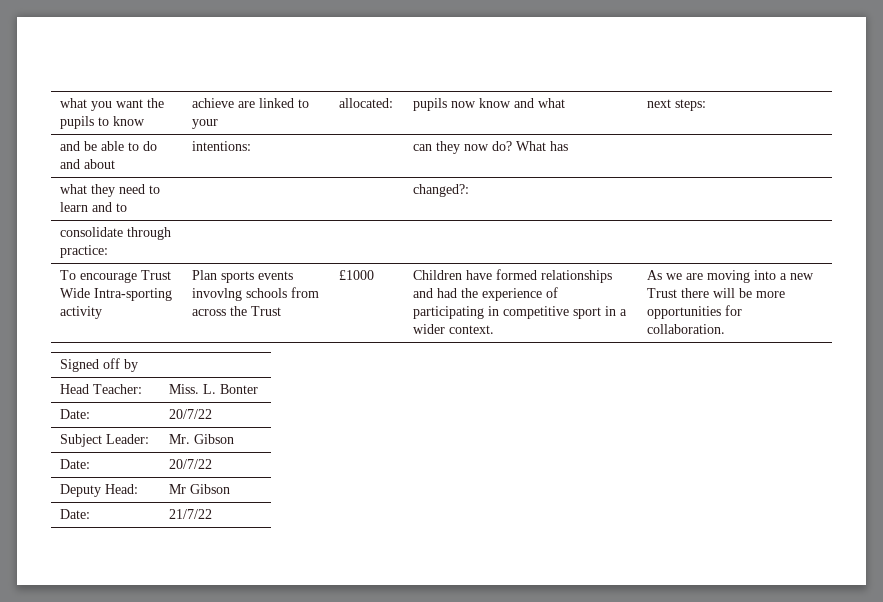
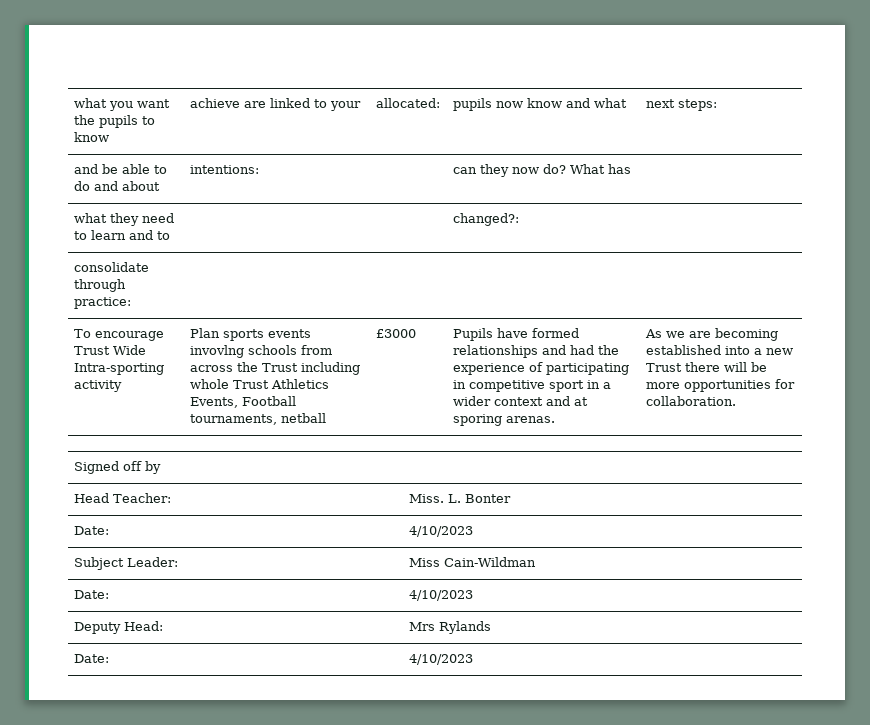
[339,270,375,280] [413,270,463,280] | £1000 | Children -> [300,362,360,375] [189,379,329,389] [189,396,296,408] [189,413,326,425] [375,329,416,338] [452,328,493,341] including whole Trust Athletics Events, Football tournaments, netball | £3000 | Pupils
[449,325,495,334] context. -> [493,396,588,406] [452,414,555,426] context and at sporing arenas.
[707,270,751,283] moving -> [714,328,778,341] [645,345,721,355] becoming established
[169,409,213,419] 20/7/22 -> [408,526,473,537] 4/10/2023
[169,434,235,444] [60,459,91,469] [169,459,213,469] Mr. Gibson // Date: | 20/7/22 -> [408,557,536,567] [73,590,109,599] [408,590,473,601] Miss Cain-Wildman // Date: | 4/10/2023
[169,484,231,494] [60,509,91,519] [169,509,213,519] Mr Gibson // Date: | 21/7/22 -> [408,621,491,634] [73,654,109,663] [408,654,473,665] Mrs Rylands // Date: | 4/10/2023

